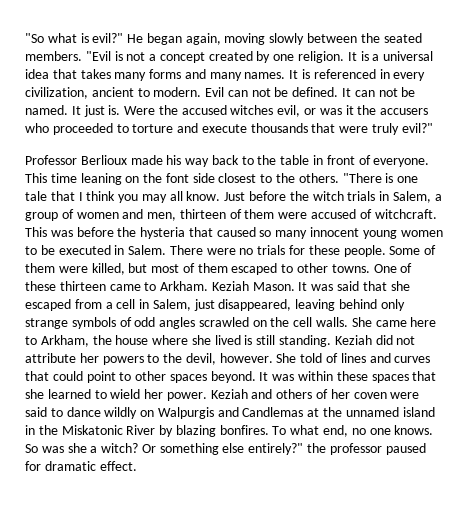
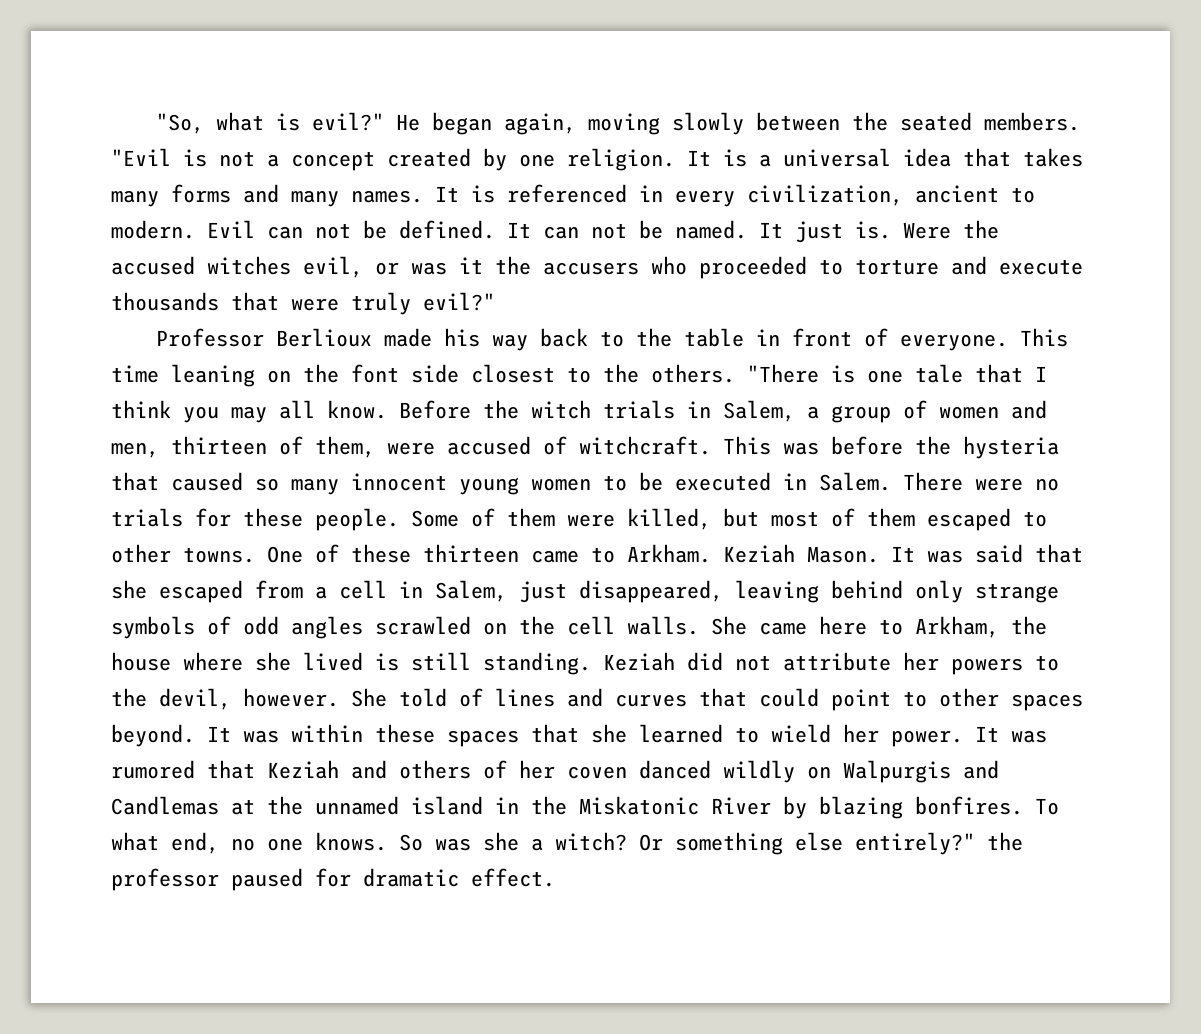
[25,33,44,43] "So -> [156,113,205,134] "So,
[224,191,287,201] Just before -> [399,400,471,419] Before
[244,209,275,219] them -> [315,436,375,458] them,
(207, 396) none -> [975,726,1047,743] [111,760,255,779] It was rumored that
[390,392,420,399] [25,407,101,417] were said to dance -> [639,760,711,779] danced

